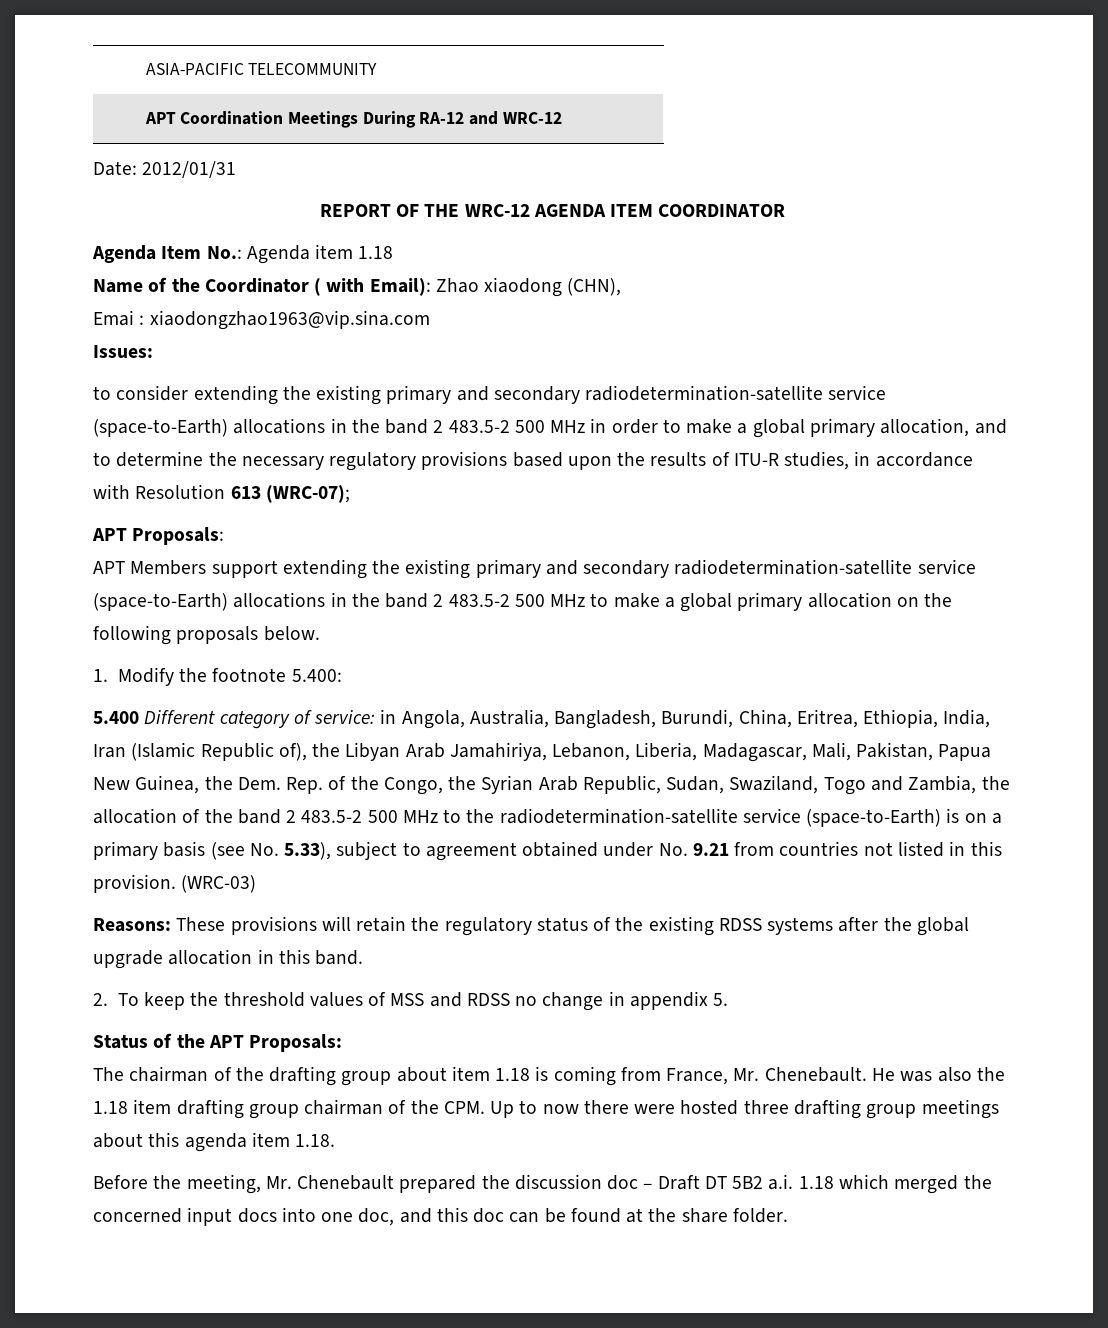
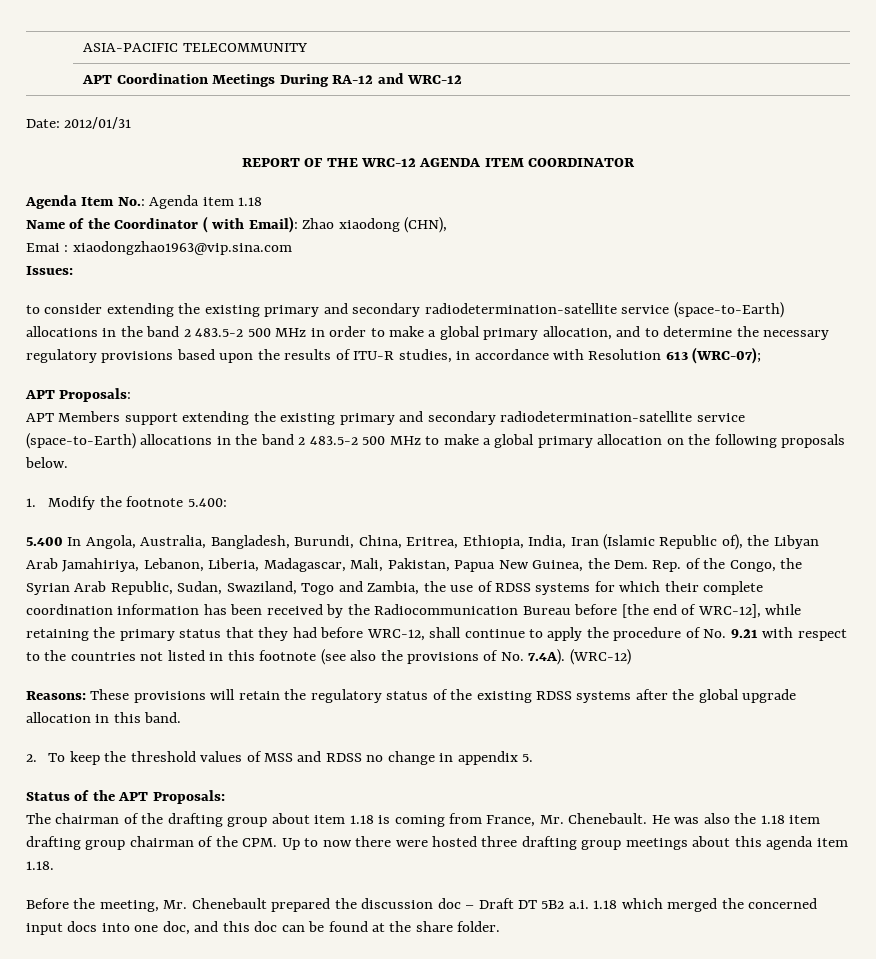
[144,709,397,729] Different category of service: in -> [67,537,82,546] In
[93,808,1002,827] [93,841,775,861] allocation of the band 2 483.5-2 500 MHz to the radiodetermination-satellite service (space-to-Earth) is on a primary basis (see No. 5.33), subject to agreement obtained under No. 9.21 from -> [450,581,764,595] [26,604,802,618] [26,627,847,641] [26,650,67,661] use of RDSS systems for which their complete coordination information has been received by the Radiocommunication Bureau before [the end of WRC-12], while retaining the primary status that they had before WRC-12, shall continue to apply the procedure of No. 9.21 with respect to the
[93,874,257,893] provision. (WRC-03) -> [259,649,631,665] footnote (see also the provisions of No. 7.4A). (WRC-12)

